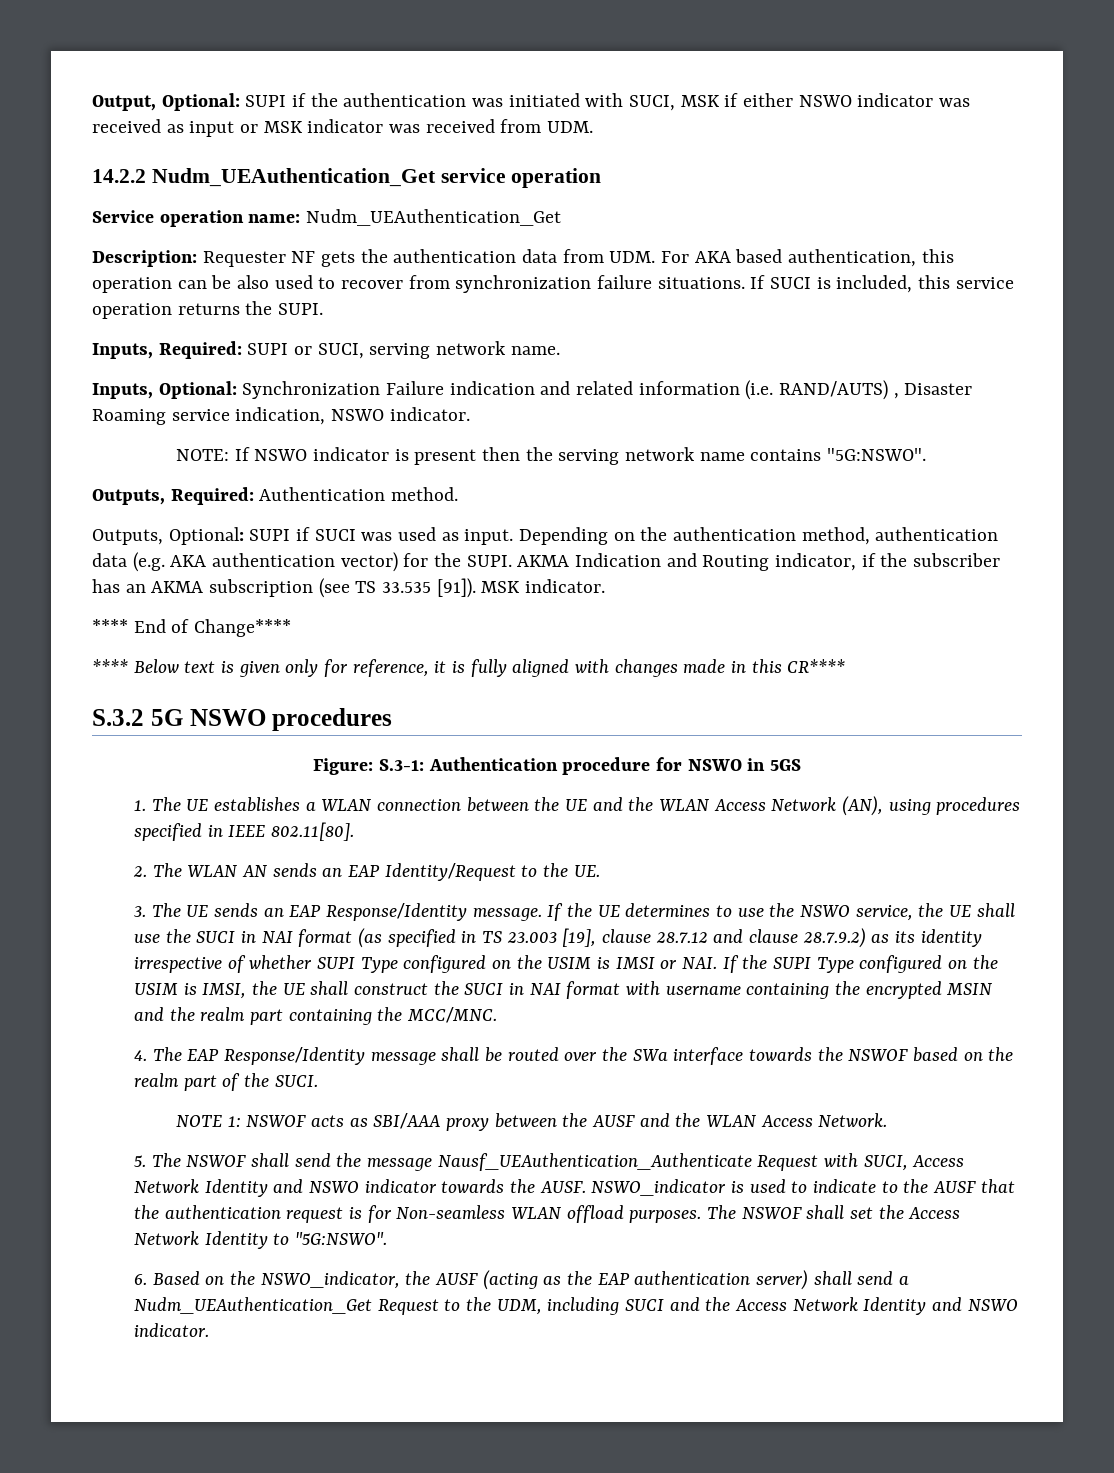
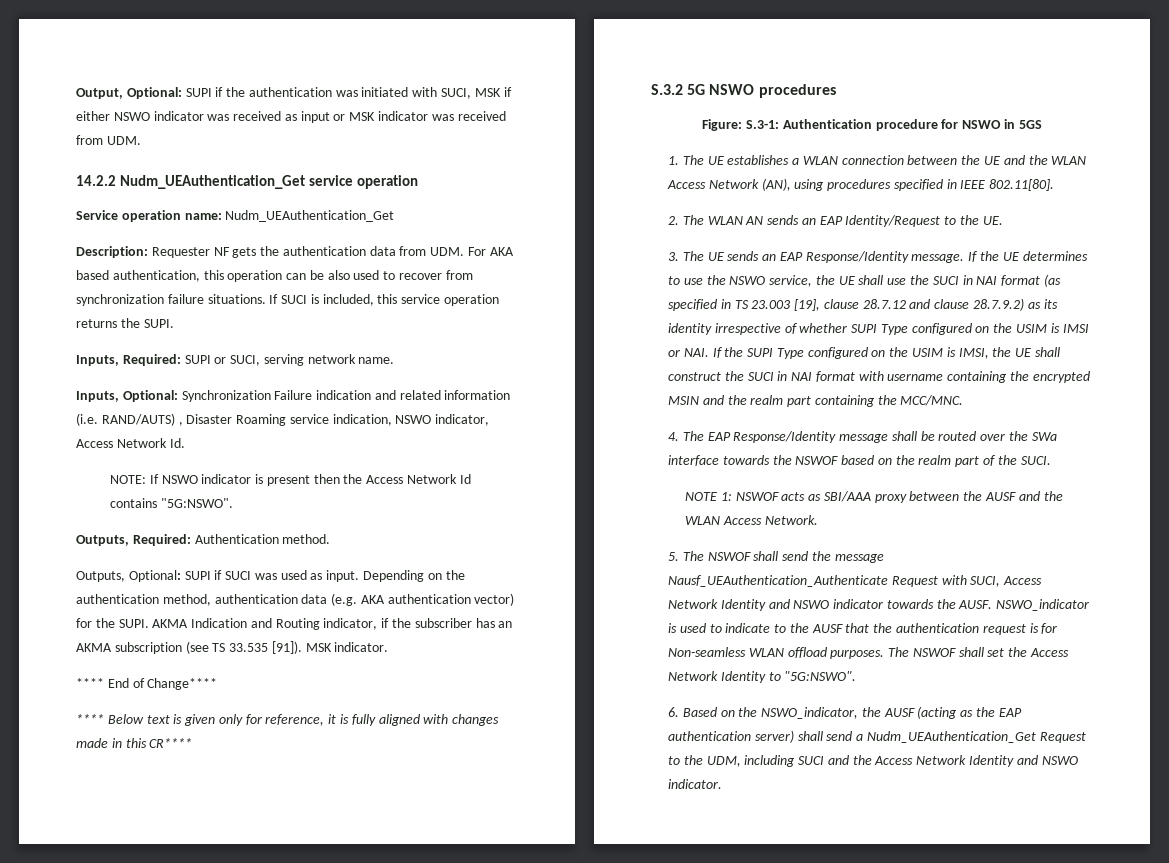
[389,407,470,421] indicator. -> [435,414,490,426] [76,438,185,448] indicator, Access Network Id.
[558,447,745,465] serving network name -> [366,474,471,484] Access Network Id

